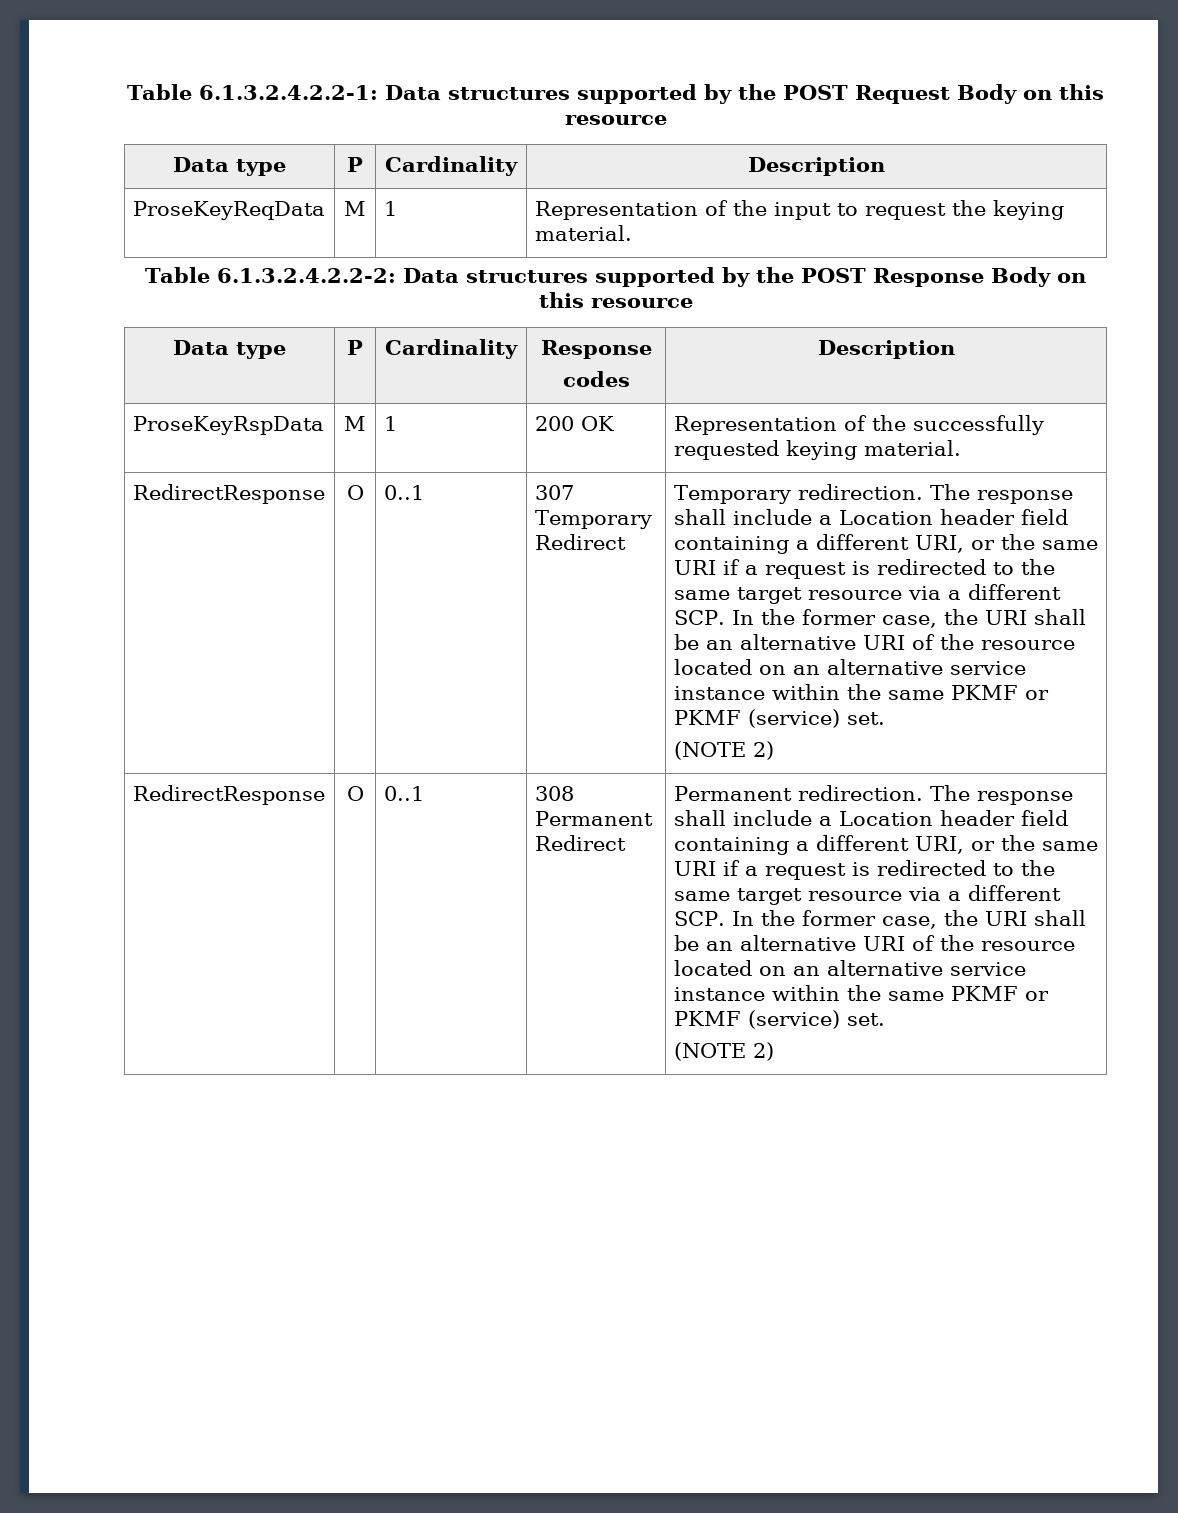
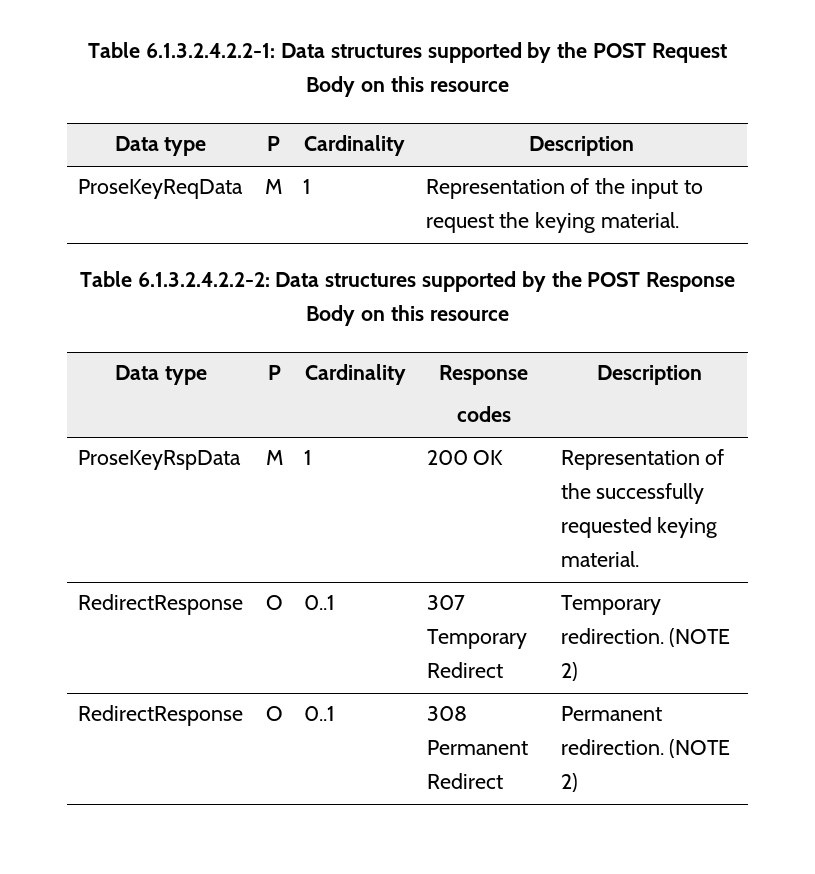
[929,484,1073,504] [673,509,1068,525] [673,534,1098,554] [673,559,1055,579] [673,584,1061,604] [673,609,1086,628] [673,634,1075,650] [673,659,1026,675] [673,684,1049,700] [673,709,885,728] The response shall include a Location header field containing a different URI, or the same URI if a request is redirected to the same target resource via a different SCP. In the former case, the URI shall be an alternative URI of the resource located on an alternative service instance within the same PKMF or PKMF (service) set. // -> (664, 636) none
[929,785,1073,805] [673,810,1068,826] [673,835,1098,855] [673,860,1055,880] [673,885,1061,905] [673,910,1086,929] [673,935,1075,951] [673,960,1026,976] [673,985,1049,1001] [673,1010,885,1029] The response shall include a Location header field containing a different URI, or the same URI if a request is redirected to the same target resource via a different SCP. In the former case, the URI shall be an alternative URI of the resource located on an alternative service instance within the same PKMF or PKMF (service) set. // -> (664, 747) none

